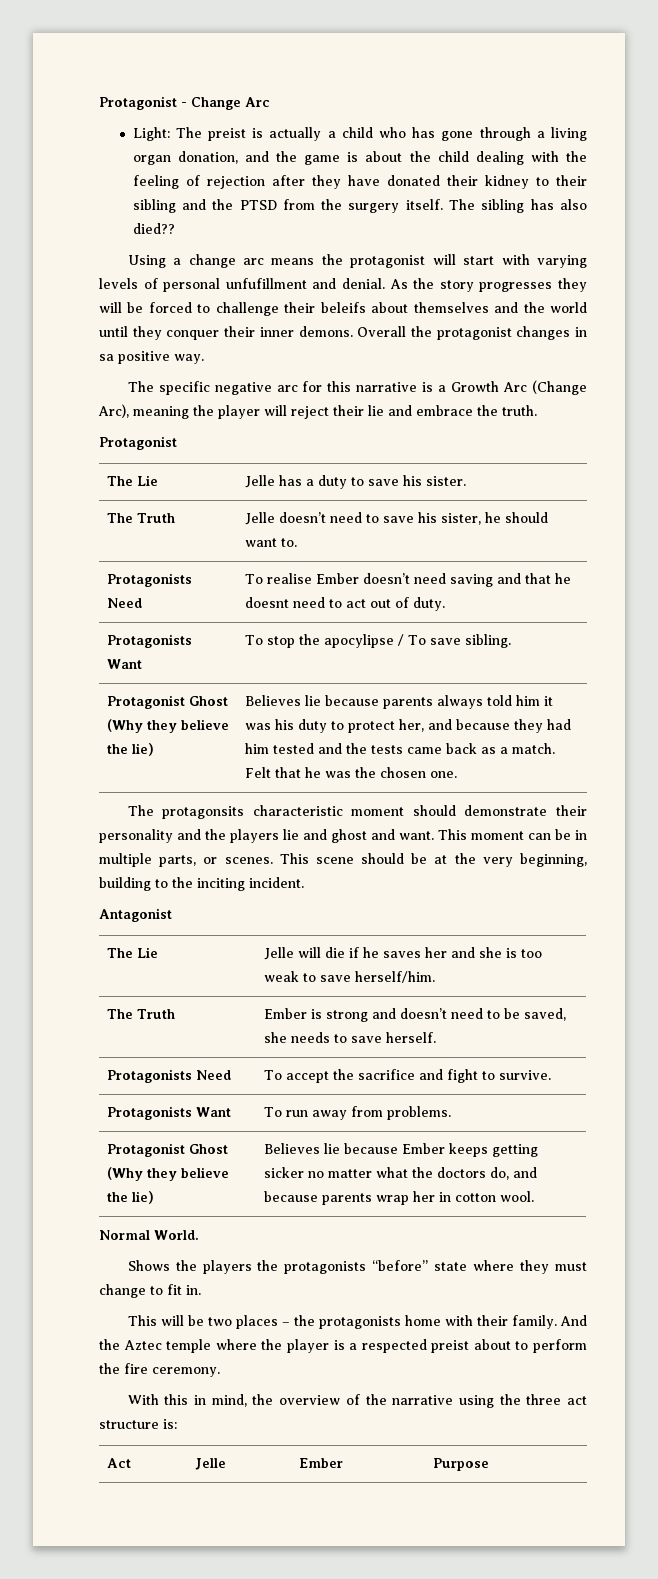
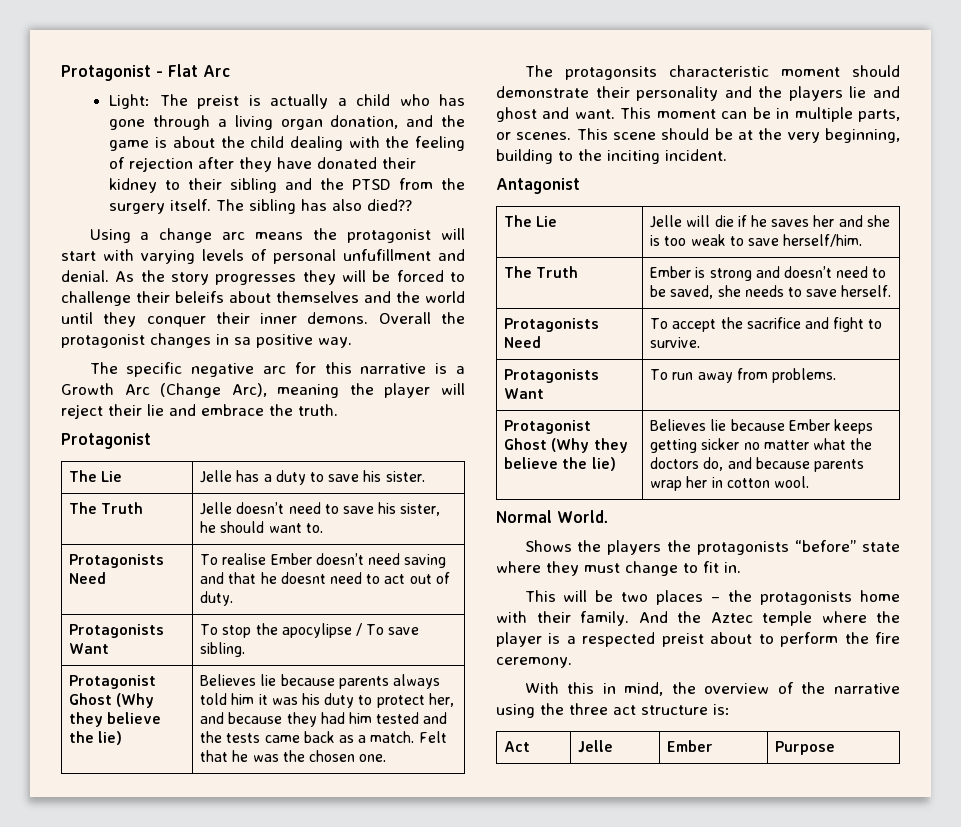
[191,97,241,110] Change -> [168,64,198,77] Flat

